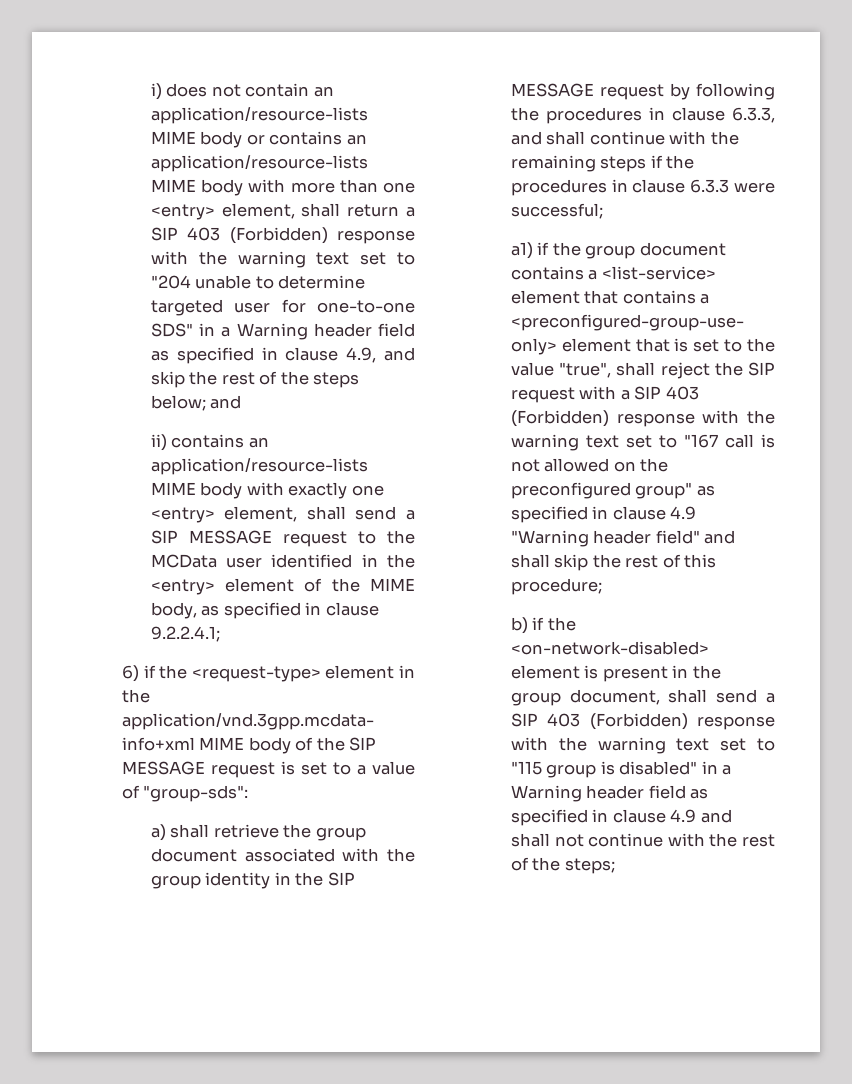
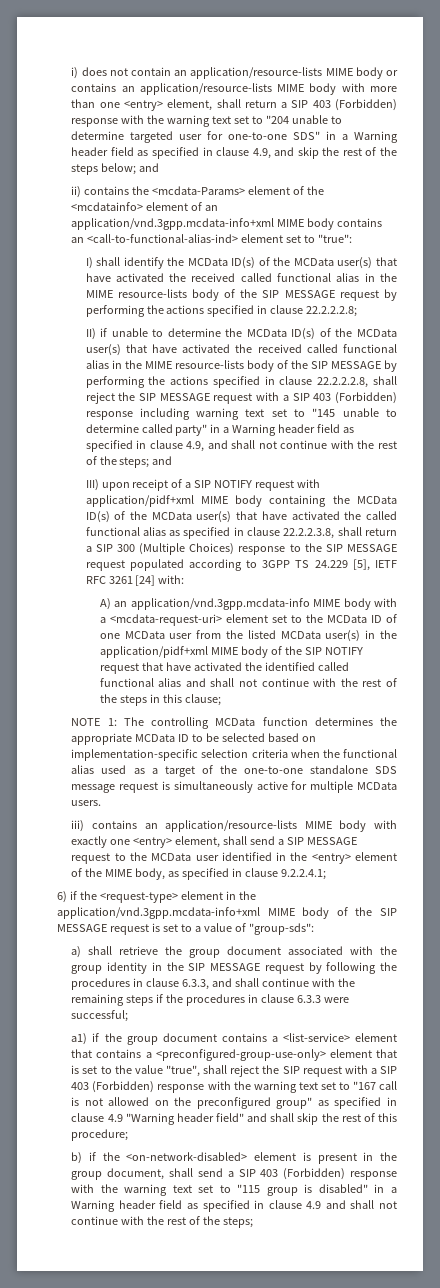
(245, 441) none -> [132,186,325,195] [71,202,219,211] [71,218,383,230] [71,234,353,243] [85,257,397,269] [85,273,398,282] [85,289,398,301] [85,305,358,317] [85,328,397,340] [85,344,398,356] [85,360,397,372] [85,376,397,388] [85,392,398,404] [85,408,398,420] [85,424,355,436] [85,440,397,452] [85,456,173,468] [85,479,321,491] [85,495,397,507] [85,511,398,523] [85,527,398,539] [85,543,398,555] [85,559,398,571] [85,575,185,586] [99,598,397,610] [99,614,397,626] [99,630,397,642] [99,646,363,658] [99,662,349,674] [99,678,397,687] [99,694,221,706] [71,717,397,729] [71,733,317,745] [71,749,397,761] [71,765,397,777] [71,781,397,793] [71,800,102,806] [71,820,137,832] the <mcdata-Params> element of the <mcdatainfo> element of an application/vnd.3gpp.mcdata-info+xml MIME body contains an <call-to-functional-alias-ind> element set to "true": // I) shall identify the MCData ID(s) of the MCData user(s) that have activated the received called functional alias in the MIME resource-lists body of the SIP MESSAGE request by performing the actions specified in clause 22.2.2.2.8; // II) if unable to determine the MCData ID(s) of the MCData user(s) that have activated the received called functional alias in the MIME resource-lists body of the SIP MESSAGE by performing the actions specified in clause 22.2.2.2.8, shall reject the SIP MESSAGE request with a SIP 403 (Forbidden) response including warning text set to "145 unable to determine called party" in a Warning header field as specified in clause 4.9, and shall not continue with the rest of the steps; and // III) upon receipt of a SIP NOTIFY request with application/pidf+xml MIME body containing the MCData ID(s) of the MCData user(s) that have activated the called functional alias as specified in clause 22.2.2.3.8, shall return a SIP 300 (Multiple Choices) response to the SIP MESSAGE request populated according to 3GPP TS 24.229 [5], IETF RFC 3261 [24] with: // A) an application/vnd.3gpp.mcdata-info MIME body with a <mcdata-request-uri> element set to the MCData ID of one MCData user from the listed MCData user(s) in the application/pidf+xml MIME body of the SIP NOTIFY request that have activated the identified called functional alias and shall not continue with the rest of the steps in this clause; // NOTE 1: The controlling MCData function determines the appropriate MCData ID to be selected based on implementation-specific selection criteria when the functional alias used as a target of the one-to-one standalone SDS message request is simultaneously active for multiple MCData users. // iii) contains

